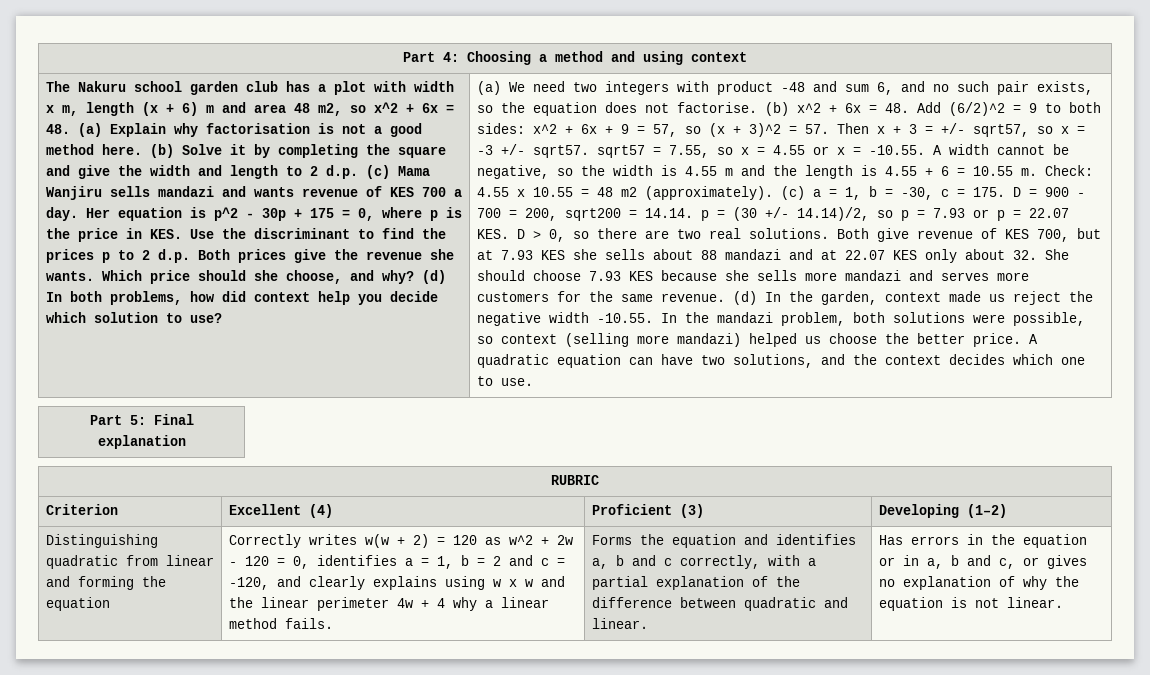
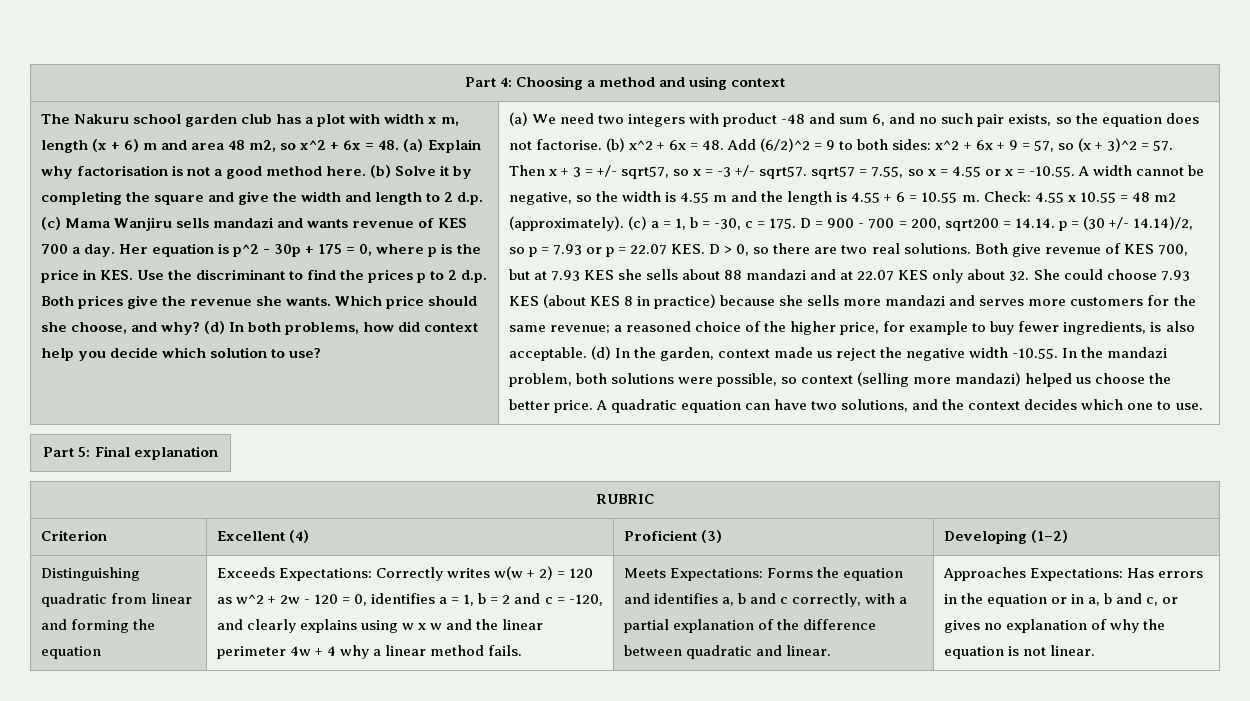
[476,270,525,281] should -> [1063,269,1103,280] could
(653, 276) none -> [542,294,716,309] (about KES 8 in practice)
[660,293,725,302] revenue. -> [549,321,1195,335] [508,347,587,361] revenue; a reasoned choice of the higher price, for example to buy fewer ingredients, is also acceptable.
(110, 604) none -> [216,567,372,581] Exceeds Expectations:
(333, 623) none -> [623,568,763,581] Meets Expectations:
(648, 623) none -> [942,567,1123,581] Approaches Expectations:

